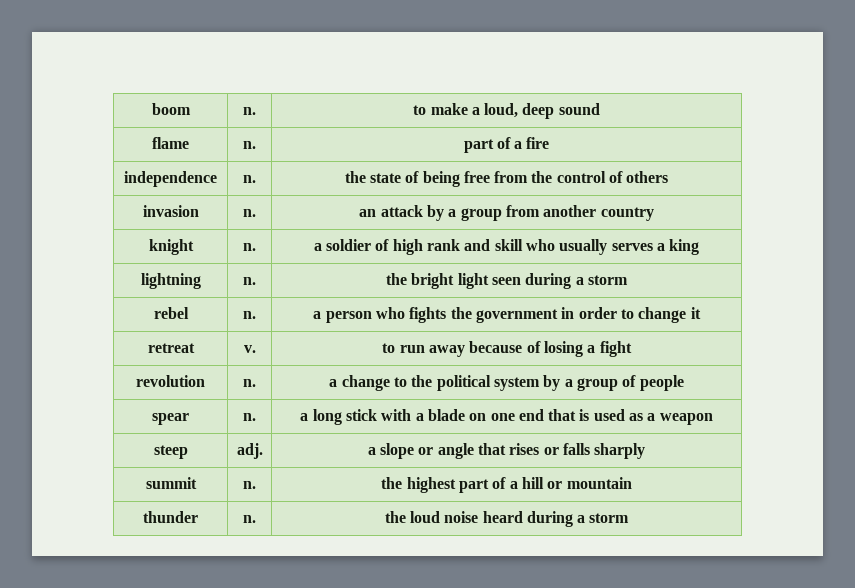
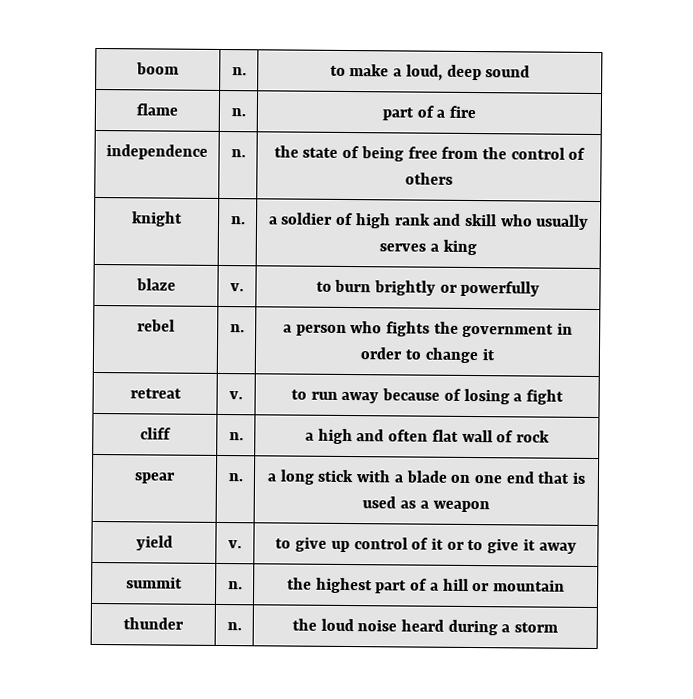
[142,205,199,217] [243,209,256,217] [359,205,654,221] // invasion | n. | an attack by a group from another country -> (453, 178) none
[140,273,201,289] [243,277,256,285] [386,273,628,289] lightning | n. | the bright light seen during a storm -> [135,278,176,291] [230,283,244,292] [315,279,541,297] blaze | v. | to burn brightly or powerfully
[136,375,205,387] [243,379,256,387] [329,375,684,391] revolution | n. | a change to the political system by a group of people -> [140,427,171,440] [228,432,244,441] [304,428,551,445] cliff | n. | a high and often flat wall of rock
[153,445,188,459] [236,443,263,459] [367,443,646,459] steep | adj. | a slope or angle that rises or falls sharply -> [135,535,173,551] [228,540,242,549] [275,536,577,554] yield | v. | to give up control of it or to give it away

